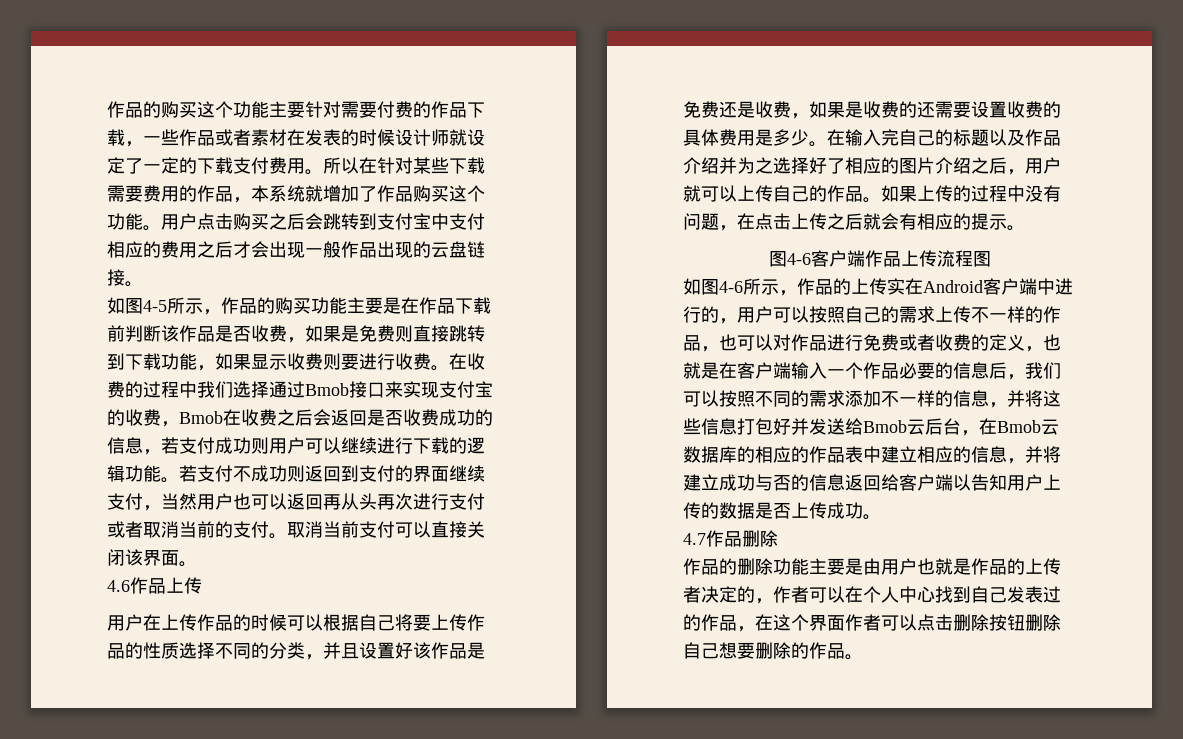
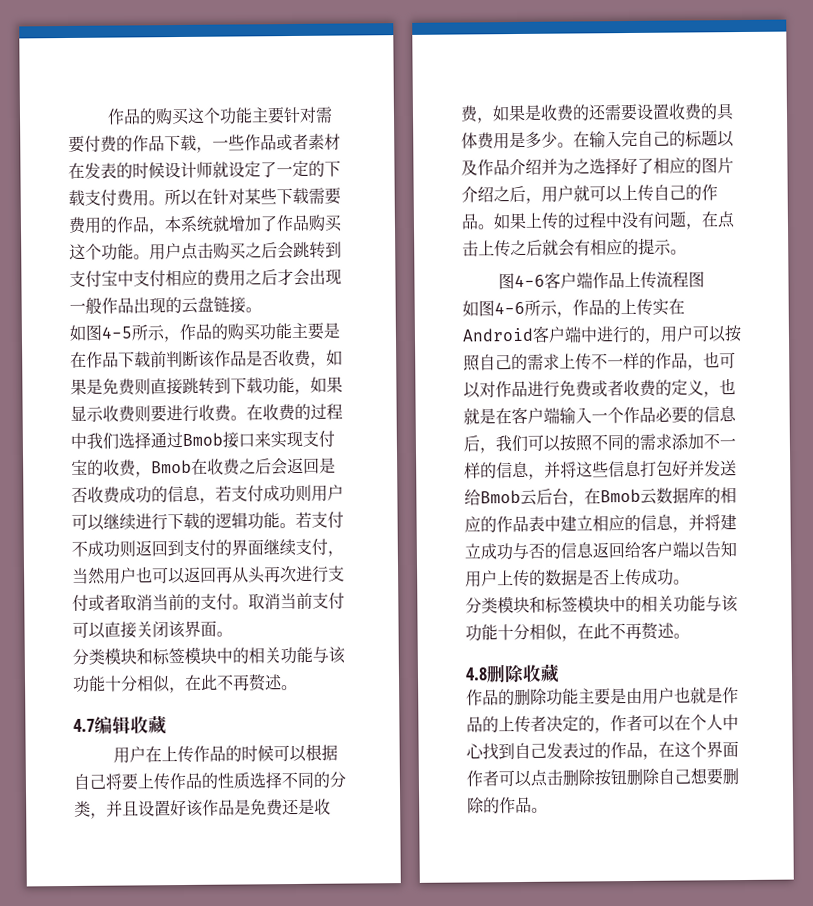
[107,577,202,594] 4.6作品上传 -> [72,646,346,666] [72,673,298,694] [73,715,167,735] 分类模块和标签模块中的相关功能与该功能十分相似，在此不再赘述。 // 4.7编辑收藏
[683,530,778,547] 4.7作品删除 -> [465,595,739,614] [465,621,690,642] [465,663,560,684] 分类模块和标签模块中的相关功能与该功能十分相似，在此不再赘述。 // 4.8删除收藏

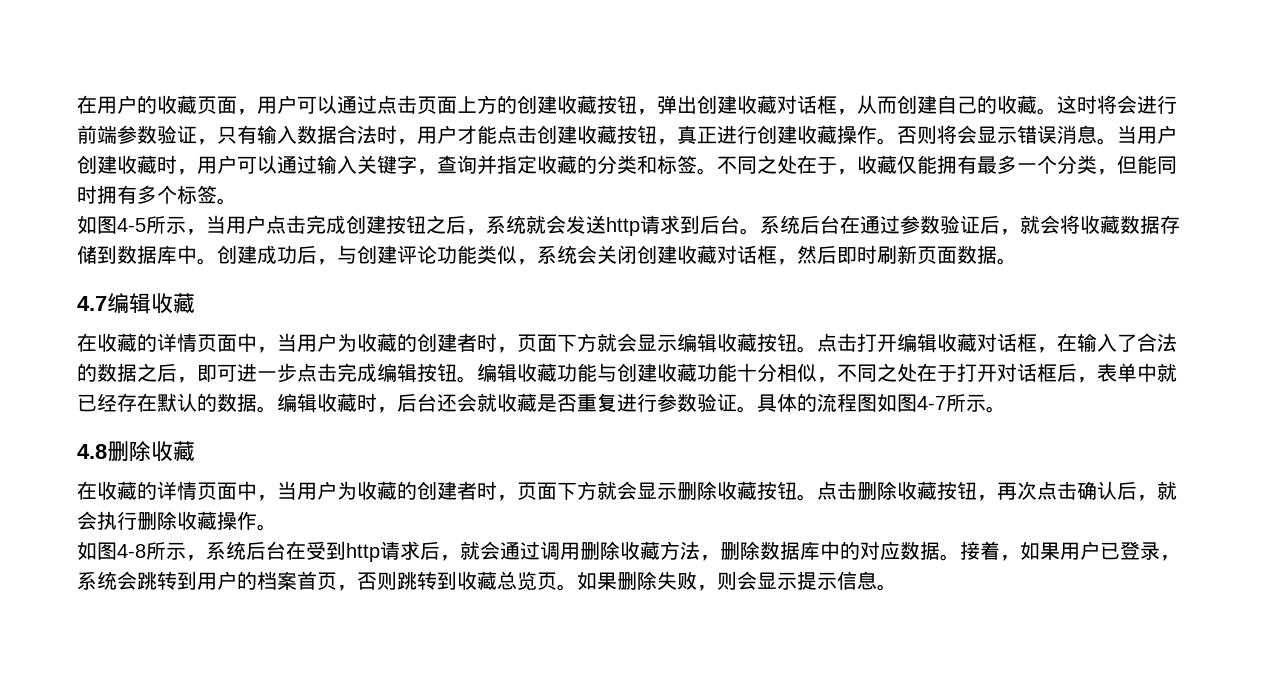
[106,106,333,126] [68,133,341,153] [68,160,341,179] [68,187,341,207] [68,214,343,235] [69,241,342,261] [69,268,342,288] [69,296,262,314] [69,322,340,343] [70,349,343,369] [70,376,343,396] [70,403,343,423] [70,430,335,450] [71,457,336,478] [71,484,344,504] [71,511,344,531] [71,538,344,558] [72,565,345,585] [72,592,345,612] [72,620,233,639] [72,646,346,666] [72,673,298,694] [73,715,167,735] [112,743,338,764] [73,771,346,791] [74,798,331,819] [460,103,735,124] [461,130,735,150] [461,157,734,176] [461,184,718,204] [461,211,736,230] [462,237,687,258] [498,271,705,290] [462,298,685,318] [462,325,742,344] [463,351,736,372] [463,378,736,399] [463,406,737,425] [463,433,736,454] [464,460,737,480] [464,487,737,507] [464,514,737,533] [464,540,737,561] [465,568,690,588] [465,595,739,614] [465,621,690,642] [465,663,560,684] [466,686,739,706] [466,714,739,734] [466,741,739,761] [466,767,739,788] [467,796,532,814] 作品的购买这个功能主要针对需要付费的作品下载，一些作品或者素材在发表的时候设计师就设定了一定的下载支付费用。所以在针对某些下载需要费用的作品，本系统就增加了作品购买这个功能。用户点击购买之后会跳转到支付宝中支付相应的费用之后才会出现一般作品出现的云盘链接。 // 如图4-5所示，作品的购买功能主要是在作品下载前判断该作品是否收费，如果是免费则直接跳转到下载功能，如果显示收费则要进行收费。在收费的过程中我们选择通过Bmob接口来实现支付宝的收费，Bmob在收费之后会返回是否收费成功的信息，若支付成功则用户可以继续进行下载的逻辑功能。若支付不成功则返回到支付的界面继续支付，当然用户也可以返回再从头再次进行支付或者取消当前的支付。取消当前支付可以直接关闭该界面。 // 分类模块和标签模块中的相关功能与该功能十分相似，在此不再赘述。 // 4.7编辑收藏 // 用户在上传作品的时候可以根据自己将要上传作品的性质选择不同的分类，并且设置好该作品是免费还是收费，如果是收费的还需要设置收费的具体费用是多少。在输入完自己的标题以及作品介绍并为之选择好了相应的图片介绍之后，用户就可以上传自己的作品。如果上传的过程中没有问题，在点击上传之后就会有相应的提示。 // 图4-6客户端作品上传流程图 // 如图4-6所示，作品的上传实在Android客户端中进行的，用户可以按照自己的需求上传不一样的作品，也可以对作品进行免费或者收费的定义，也就是在客户端输入一个作品必要的信息后，我们可以按照不同的需求添加不一样的信息，并将这些信息打包好并发送给Bmob云后台，在Bmob云数据库的相应的作品表中建立相应的信息，并将建立成功与否的信息返回给客户端以告知用户上传的数据是否上传成功。 // 分类模块和标签模块中的相关功能与该功能十分相似，在此不再赘述。 // 4.8删除收藏 // 作品的删除功能主要是由用户也就是作品的上传者决定的，作者可以在个人中心找到自己发表过的作品，在这个界面作者可以点击删除按钮删除自己想要删除的作品 -> [77,95,1177,115] [77,125,1177,145] [77,155,1177,175] [77,185,237,205] [77,215,1180,236] [77,245,1017,265] [77,293,195,314] [77,333,1177,353] [77,363,1177,383] [77,393,1006,413] [77,441,195,462] [77,481,1177,501] [77,511,277,531] [77,541,1180,562] [77,571,877,591] 在用户的收藏页面，用户可以通过点击页面上方的创建收藏按钮，弹出创建收藏对话框，从而创建自己的收藏。这时将会进行前端参数验证，只有输入数据合法时，用户才能点击创建收藏按钮，真正进行创建收藏操作。否则将会显示错误消息。当用户创建收藏时，用户可以通过输入关键字，查询并指定收藏的分类和标签。不同之处在于，收藏仅能拥有最多一个分类，但能同时拥有多个标签。 // 如图4-5所示，当用户点击完成创建按钮之后，系统就会发送http请求到后台。系统后台在通过参数验证后，就会将收藏数据存储到数据库中。创建成功后，与创建评论功能类似，系统会关闭创建收藏对话框，然后即时刷新页面数据。 // 4.7编辑收藏 // 在收藏的详情页面中，当用户为收藏的创建者时，页面下方就会显示编辑收藏按钮。点击打开编辑收藏对话框，在输入了合法的数据之后，即可进一步点击完成编辑按钮。编辑收藏功能与创建收藏功能十分相似，不同之处在于打开对话框后，表单中就已经存在默认的数据。编辑收藏时，后台还会就收藏是否重复进行参数验证。具体的流程图如图4-7所示。 // 4.8删除收藏 // 在收藏的详情页面中，当用户为收藏的创建者时，页面下方就会显示删除收藏按钮。点击删除收藏按钮，再次点击确认后，就会执行删除收藏操作。 // 如图4-8所示，系统后台在受到http请求后，就会通过调用删除收藏方法，删除数据库中的对应数据。接着，如果用户已登录，系统会跳转到用户的档案首页，否则跳转到收藏总览页。如果删除失败，则会显示提示信息

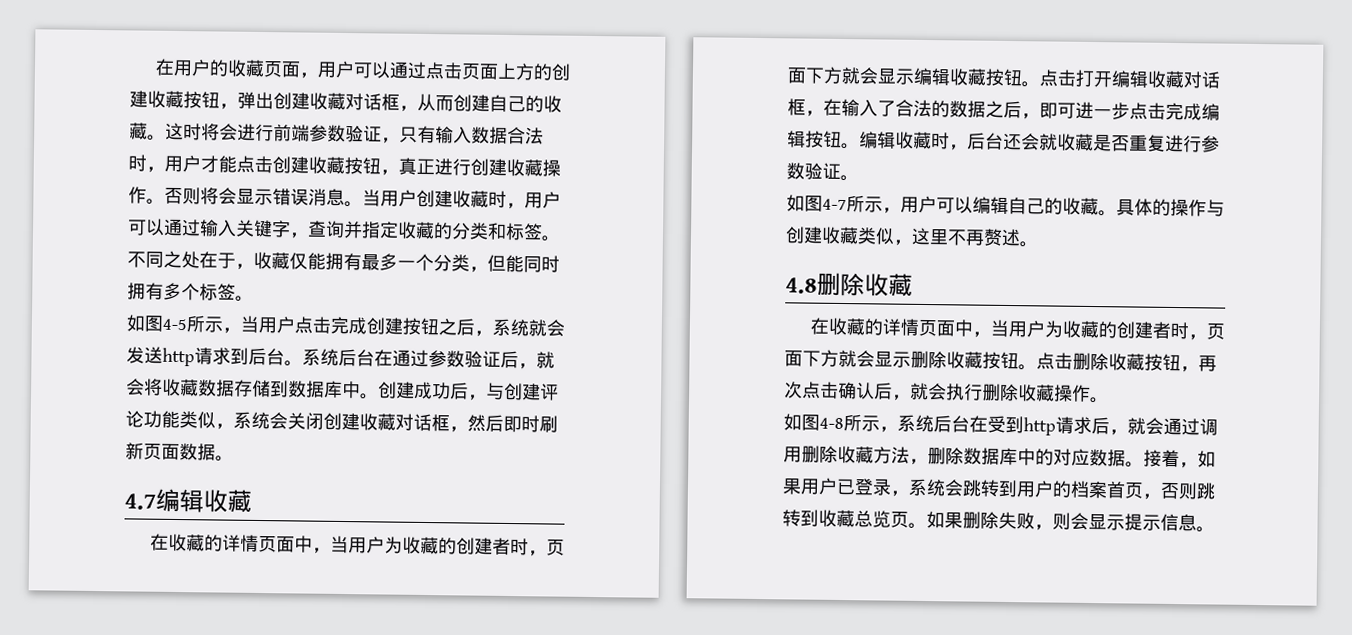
[557,363,1177,383] [77,393,357,413] 功能与创建收藏功能十分相似，不同之处在于打开对话框后，表单中就已经存在默认的数据。编辑收藏 -> (932, 140) none
[757,393,986,412] 具体的流程图如图4-7所示 -> [786,194,1225,217] [785,226,1021,247] // 如图4-7所示，用户可以编辑自己的收藏。具体的操作与创建收藏类似，这里不再赘述

